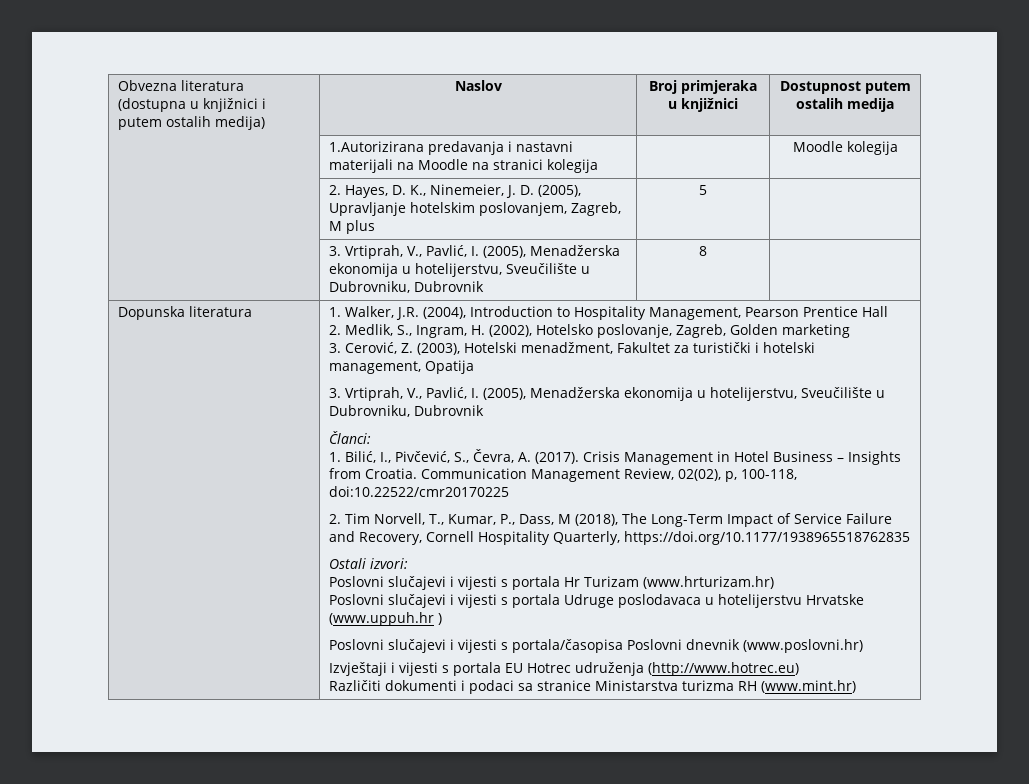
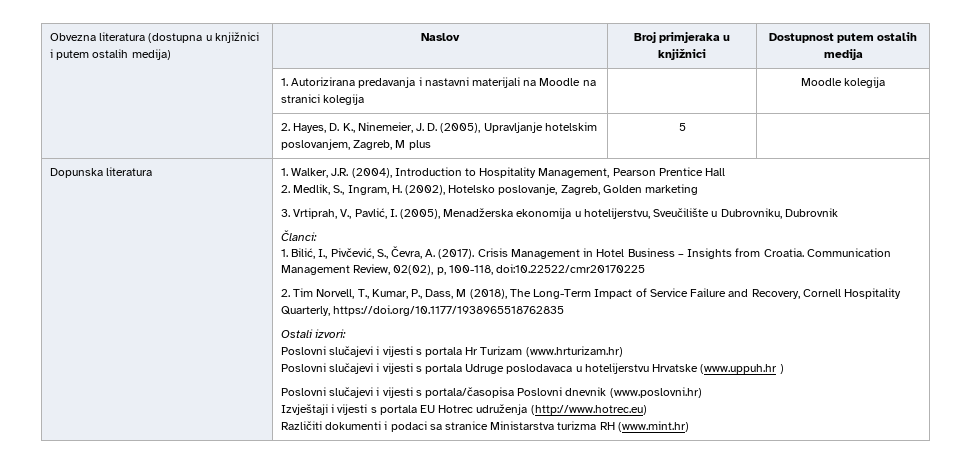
[329,141,425,152] 1.Autorizirana -> [280,77,356,86] 1. Autorizirana
[329,245,621,259] [329,263,591,277] [329,281,485,293] [699,246,707,256] // | 3. Vrtiprah, V., Pavlić, I. (2005), Menadžerska ekonomija u hotelijerstvu, Sveučilište u Dubrovniku, Dubrovnik | 8 | -> (686, 127) none
[329,342,816,355] [329,360,475,374] // 3. Cerović, Z. (2003), Hotelski menadžment, Fakultet za turistički i hotelski management, Opatija -> (699, 189) none

